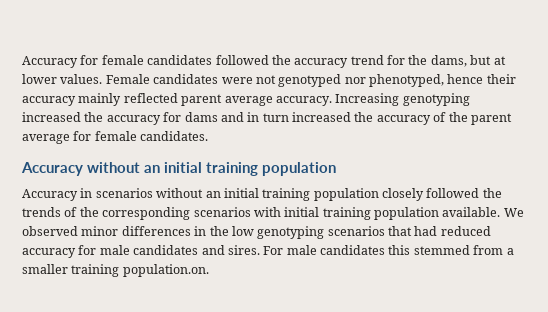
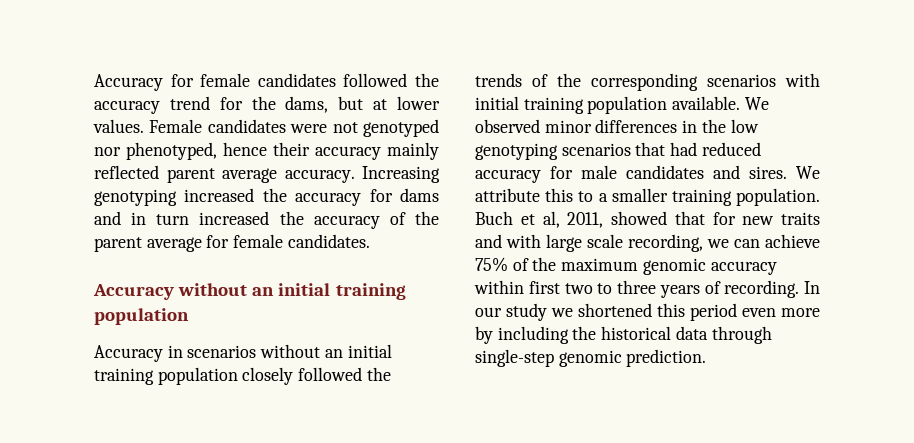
[263,245,514,255] [22,264,209,277] For male candidates this stemmed from a smaller training population.on. -> [796,166,820,179] [475,188,820,206] [475,211,820,228] [475,234,820,252] [475,257,777,275] [474,280,820,298] [475,303,820,321] [475,326,772,344] [475,349,707,367] We attribute this to a smaller training population. Buch et al, 2011, showed that for new traits and with large scale recording, we can achieve 75% of the maximum genomic accuracy within first two to three years of recording. In our study we shortened this period even more by including the historical data through single-step genomic prediction.

